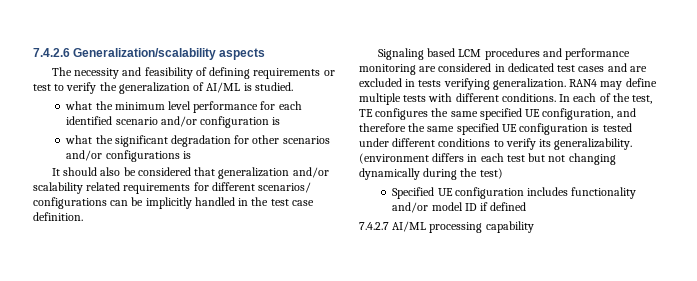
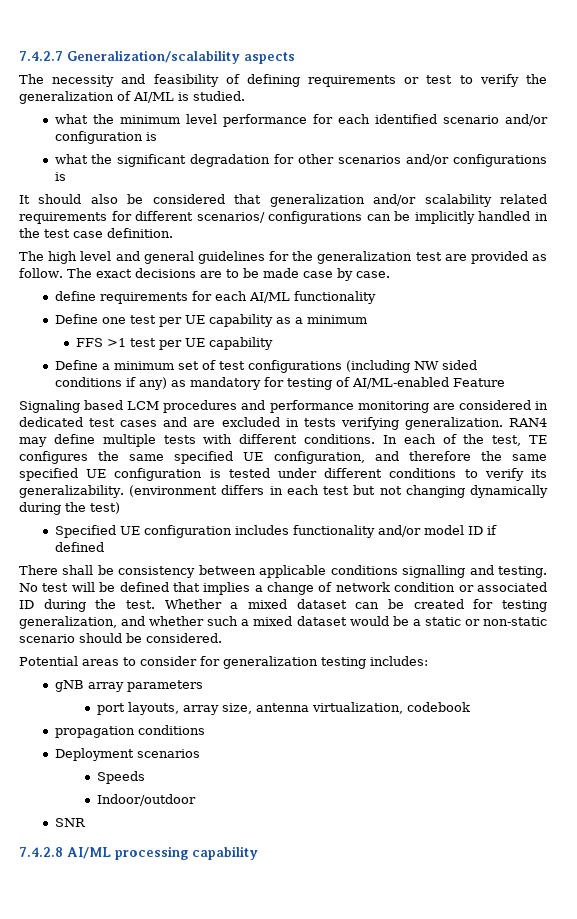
[33,48,70,57] 7.4.2.6 -> [19,51,63,61] 7.4.2.7
(83, 216) none -> [19,251,548,264] [19,268,390,281] [54,291,376,304] [54,314,367,327] [75,337,273,350] [54,360,477,373] [54,377,505,390] // The high level and general guidelines for the generalization test are provided as follow. The exact decisions are to be made case by case. // define requirements for each AI/ML functionality // Define one test per UE capability as a minimum // FFS >1 test per UE capability // Define a minimum set of test configurations (including NW sided conditions if any) as mandatory for testing of AI/ML-enabled Feature
[359,222,389,230] 7.4.2.7 -> [19,565,547,578] [19,582,547,595] [19,599,548,612] [19,616,547,629] [19,633,222,643] [19,656,428,669] [54,680,203,692] [96,702,470,715] [54,725,205,738] [54,748,200,761] [96,771,145,784] [96,794,196,806] [54,818,86,827] [19,847,63,857] There shall be consistency between applicable conditions signalling and testing. No test will be defined that implies a change of network condition or associated ID during the test. Whether a mixed dataset can be created for testing generalization, and whether such a mixed dataset would be a static or non-static scenario should be considered. // Potential areas to consider for generalization testing includes: // gNB array parameters // port layouts, array size, antenna virtualization, codebook // propagation conditions // Deployment scenarios // Speeds // Indoor/outdoor // SNR // 7.4.2.8

